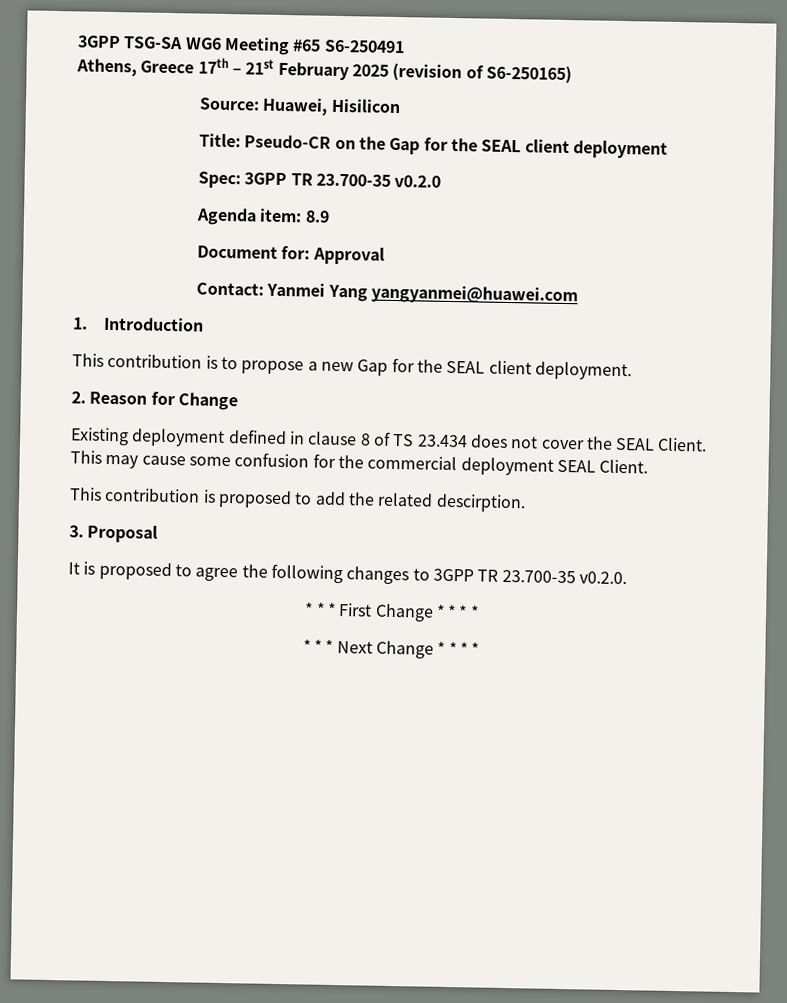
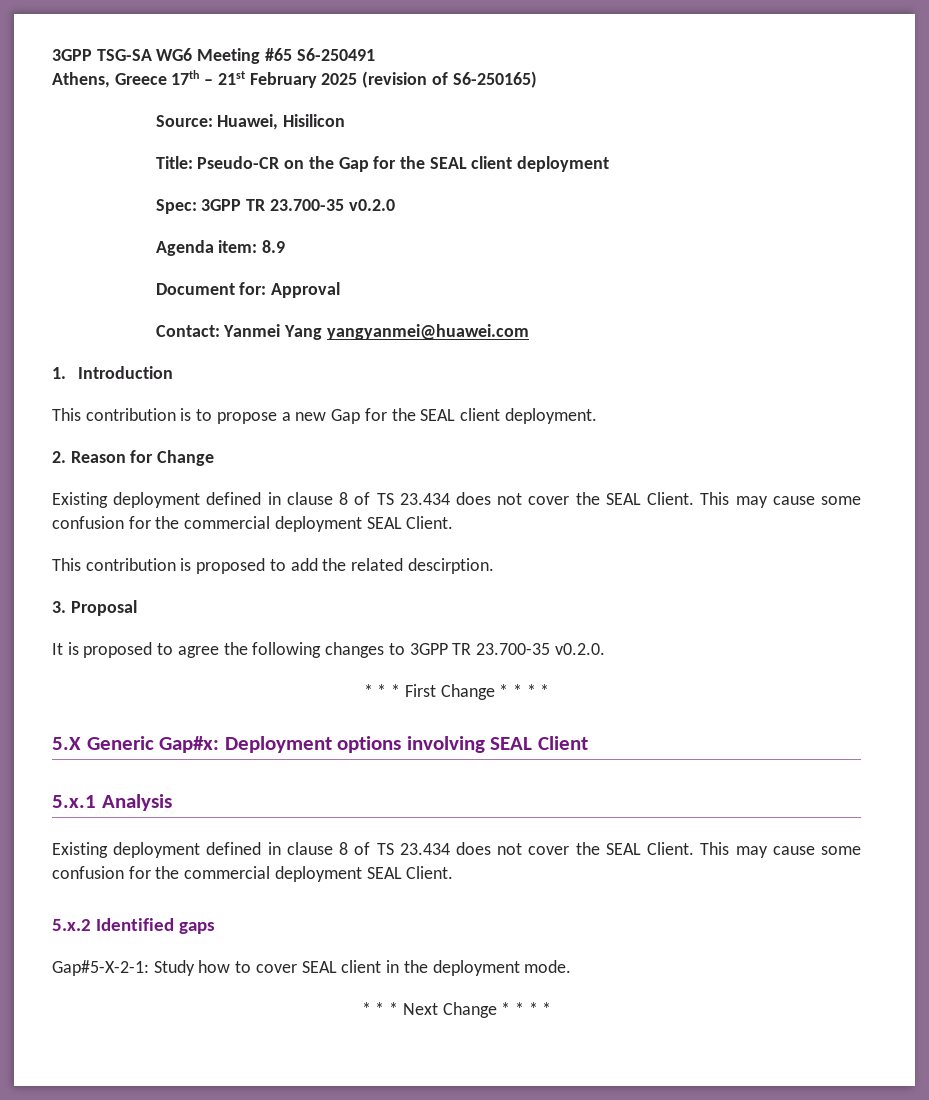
(479, 612) none -> [52,736,588,753] [52,794,172,811] [52,842,861,858] [52,866,454,882] [52,918,216,934] [52,960,572,976] // 5.X Generic Gap#x: Deployment options involving SEAL Client // 5.x.1 Analysis // Existing deployment defined in clause 8 of TS 23.434 does not cover the SEAL Client. This may cause some confusion for the commercial deployment SEAL Client. // 5.x.2 Identified gaps // Gap#5-X-2-1: Study how to cover SEAL client in the deployment mode.

